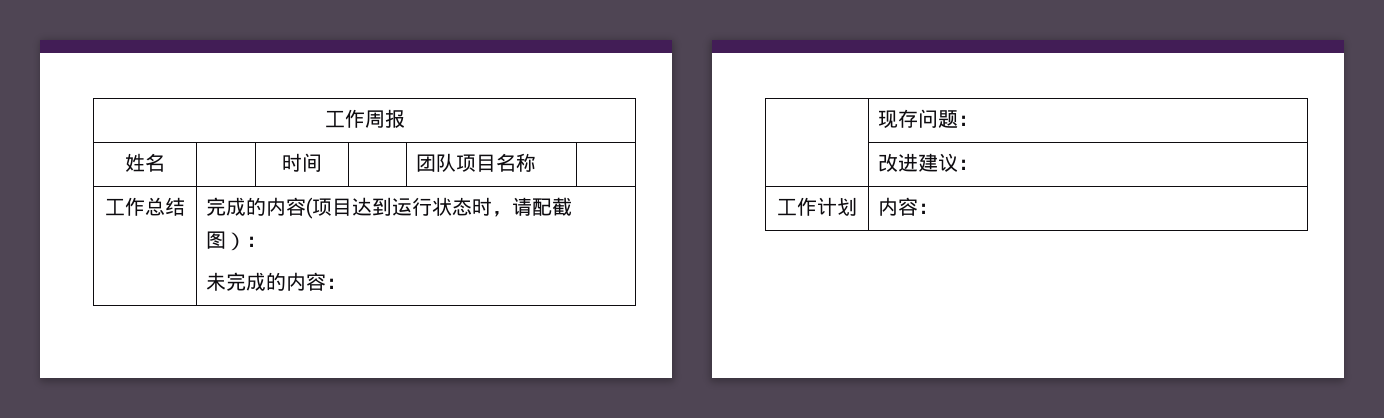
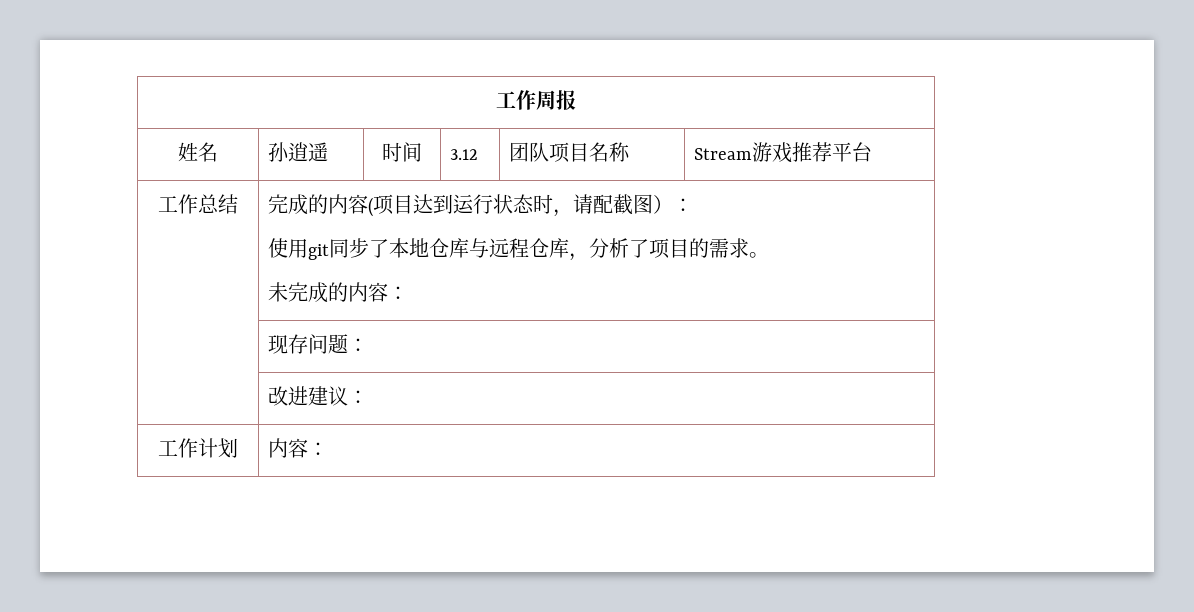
(165, 162) none -> [267,142,328,162] 孙逍遥
(322, 162) none -> [449,149,478,160] 3.12
(537, 162) none -> [693,142,872,163] Stream游戏推荐平台
(267, 241) none -> [267,238,769,261] // 使用git同步了本地仓库与远程仓库，分析了项目的需求。

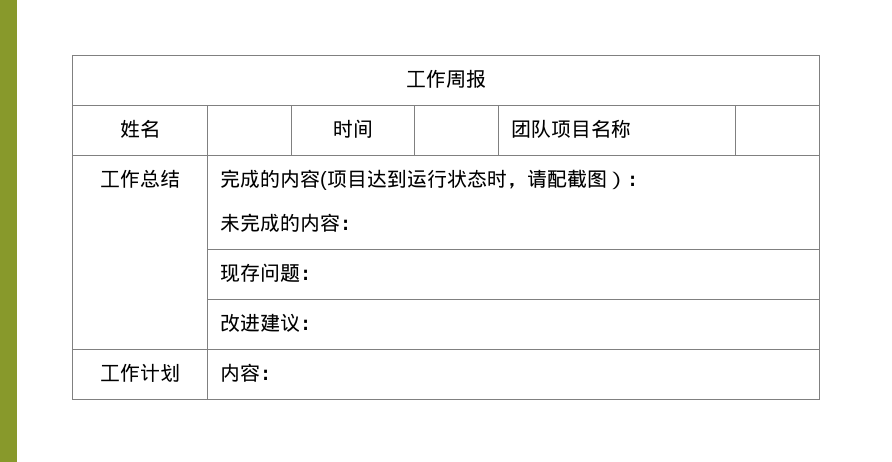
[267,142,328,162] 孙逍遥 -> (160, 128) none
[449,149,478,160] 3.12 -> (373, 128) none
[693,142,872,163] Stream游戏推荐平台 -> (632, 128) none
[267,238,769,261] // 使用git同步了本地仓库与远程仓库，分析了项目的需求。 -> (648, 180) none

